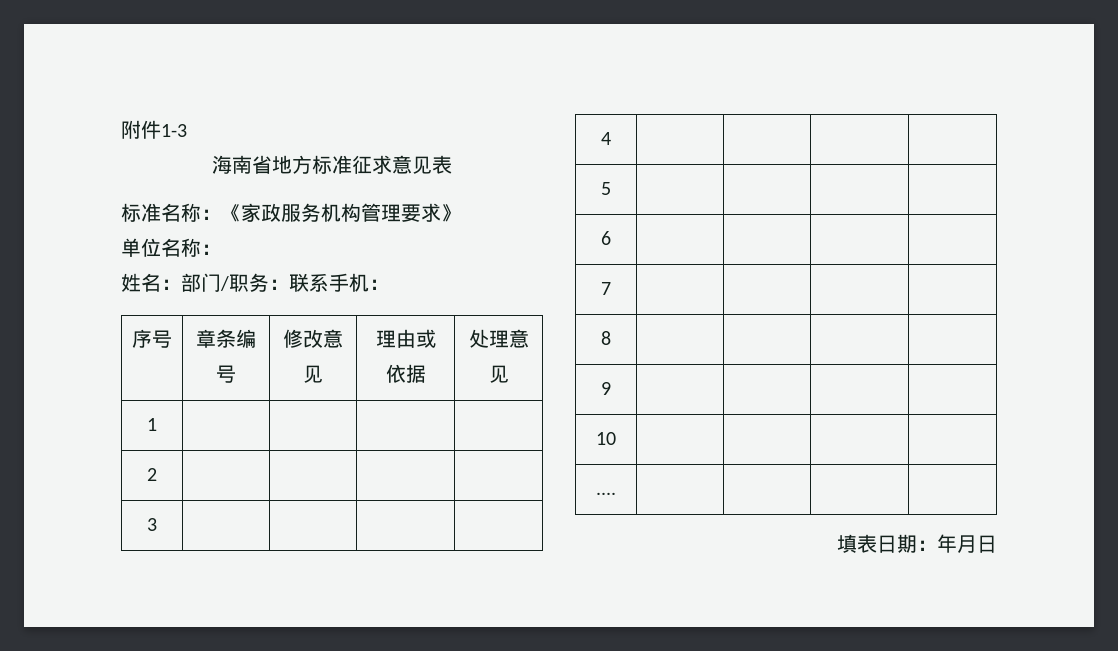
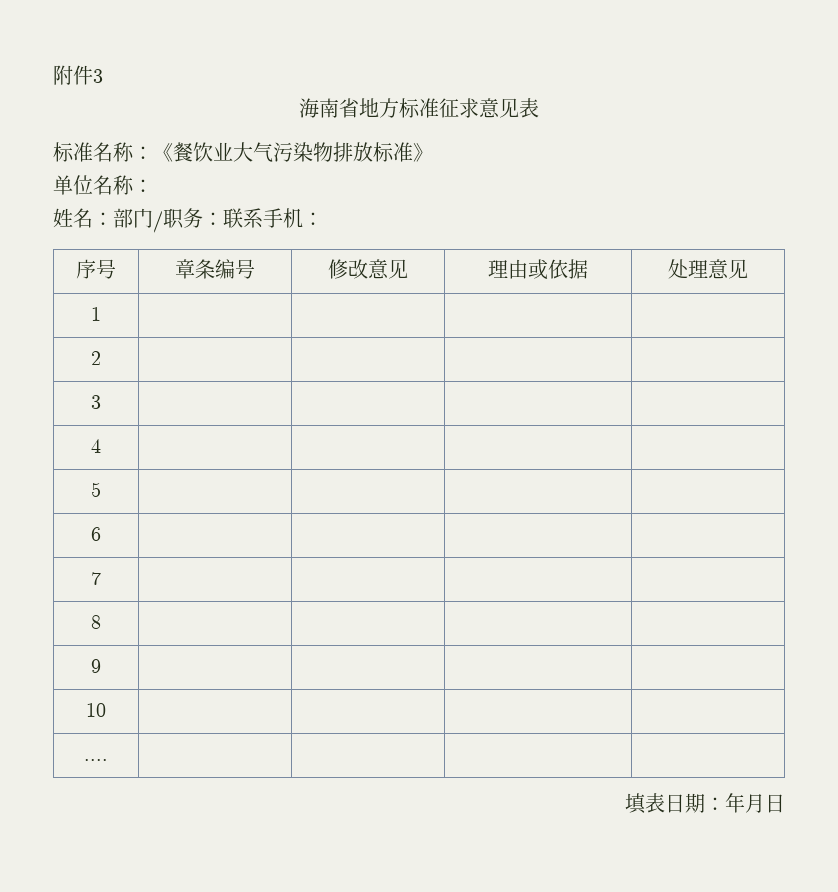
[161,124,187,137] 1-3 -> [93,69,103,83] 3
[241,203,441,222] 家政服务机构管理要求 -> [173,142,413,162] 餐饮业大气污染物排放标准

